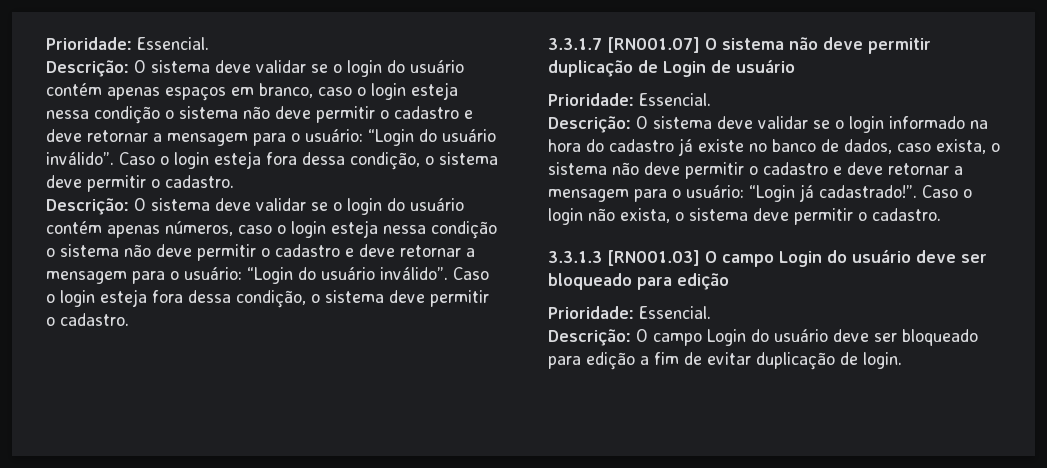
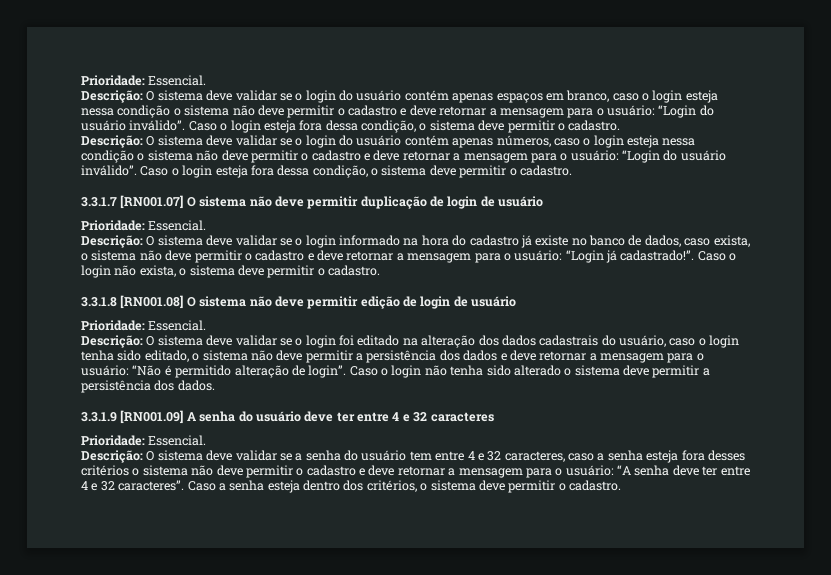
[663,61,706,77] Login -> [447,196,478,209] login
[548,249,987,267] [548,273,729,290] [548,306,711,319] [548,329,978,346] [548,352,902,370] 3.3.1.3 [RN001.03] O campo Login do usuário deve ser bloqueado para edição // Prioridade: Essencial. // Descrição: O campo Login do usuário deve ser bloqueado para edição a fim de evitar duplicação de login. -> [81,295,517,309] [81,320,207,331] [81,335,740,348] [81,350,704,363] [81,365,710,378] [81,380,215,393] [81,410,494,424] [81,435,207,446] [81,450,745,463] [81,465,750,478] [81,480,621,493] 3.3.1.8 [RN001.08] O sistema não deve permitir edição de login de usuário // Prioridade: Essencial. // Descrição: O sistema deve validar se o login foi editado na alteração dos dados cadastrais do usuário, caso o login tenha sido editado, o sistema não deve permitir a persistência dos dados e deve retornar a mensagem para o usuário: “Não é permitido alteração de login”. Caso o login não tenha sido alterado o sistema deve permitir a persistência dos dados. // 3.3.1.9 [RN001.09] A senha do usuário deve ter entre 4 e 32 caracteres // Prioridade: Essencial. // Descrição: O sistema deve validar se a senha do usuário tem entre 4 e 32 caracteres, caso a senha esteja fora desses critérios o sistema não deve permitir o cadastro e deve retornar a mensagem para o usuário: “A senha deve ter entre 4 e 32 caracteres”. Caso a senha esteja dentro dos critérios, o sistema deve permitir o cadastro.

